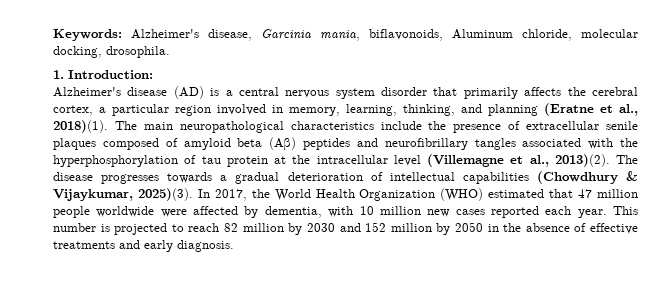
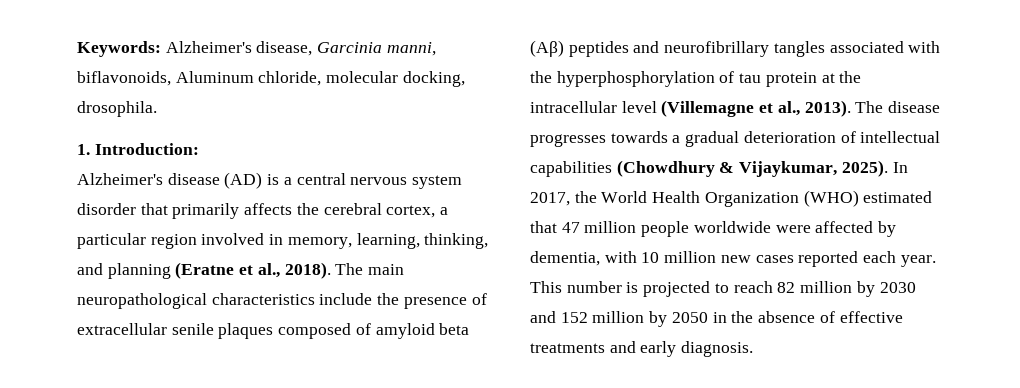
[320,30,360,41] mania, -> [386,42,436,56] manni,
[53,120,108,133] 2018)(1). -> [284,262,331,279] 2018).
[554,154,610,167] 2013)(2). -> [804,100,851,117] 2013).
[137,188,193,201] 2025)(3). -> [841,160,888,177] 2025).

